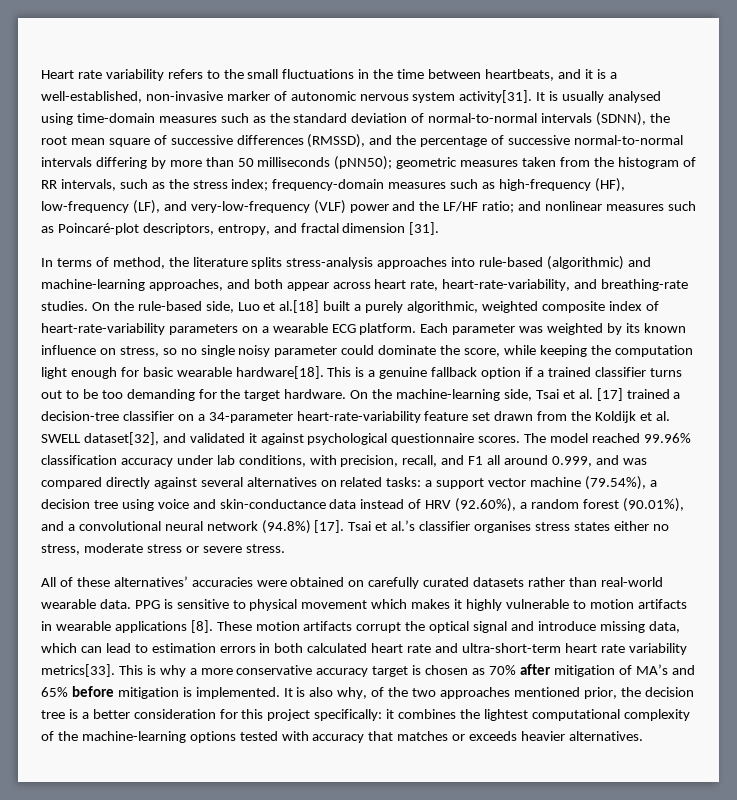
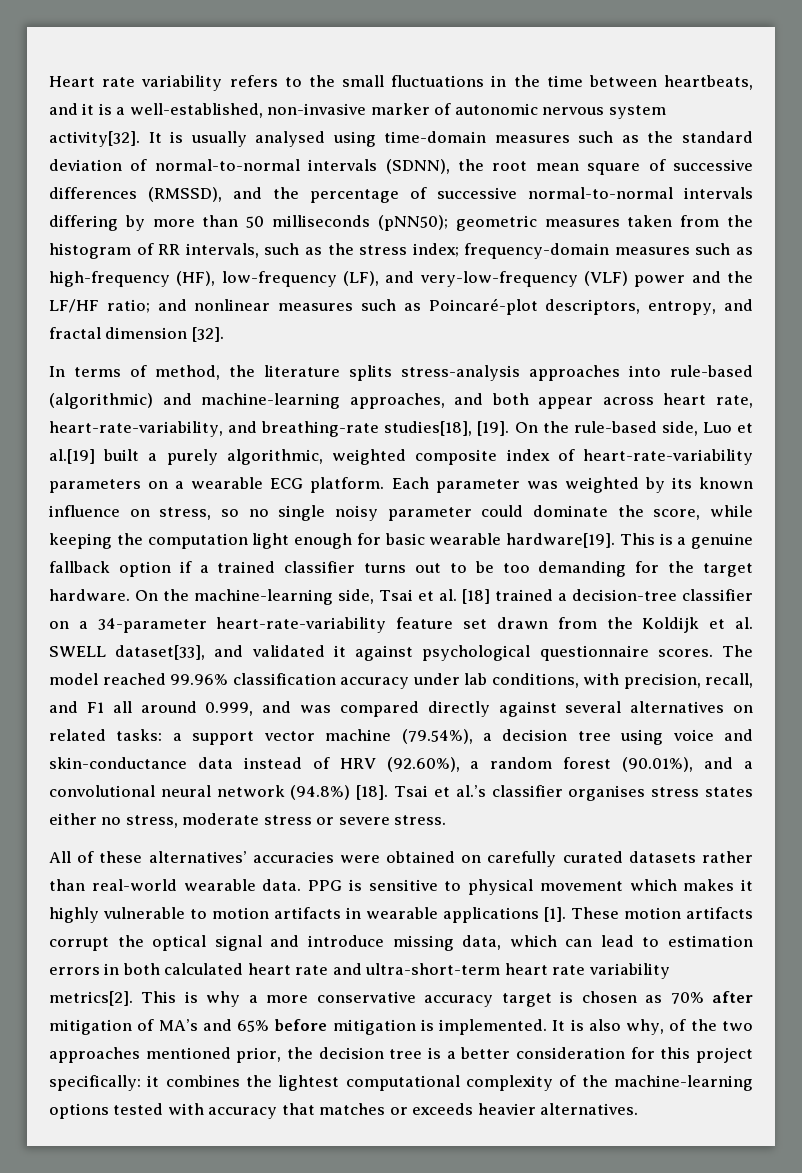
[459,90,533,103] activity[31]. -> [49,131,140,147] activity[32].
[409,222,440,235] [31]. -> [191,327,224,342] [32].
[41,301,88,311] studies. -> [384,421,510,436] studies[18], [19].
[279,300,320,313] al.[18] -> [49,449,95,464] al.[19]
[235,366,324,379] hardware[18]. -> [506,533,615,548] hardware[19].
[596,388,623,401] [17] -> [461,589,490,604] [18]
[83,432,159,445] dataset[32], -> [115,645,206,660] dataset[33],
[314,520,345,533] [17]. -> [356,785,389,800] [18].
[190,620,213,633] [8]. -> [544,907,566,922] [1].
[41,664,115,677] metrics[33]. -> [49,991,133,1006] metrics[2].

